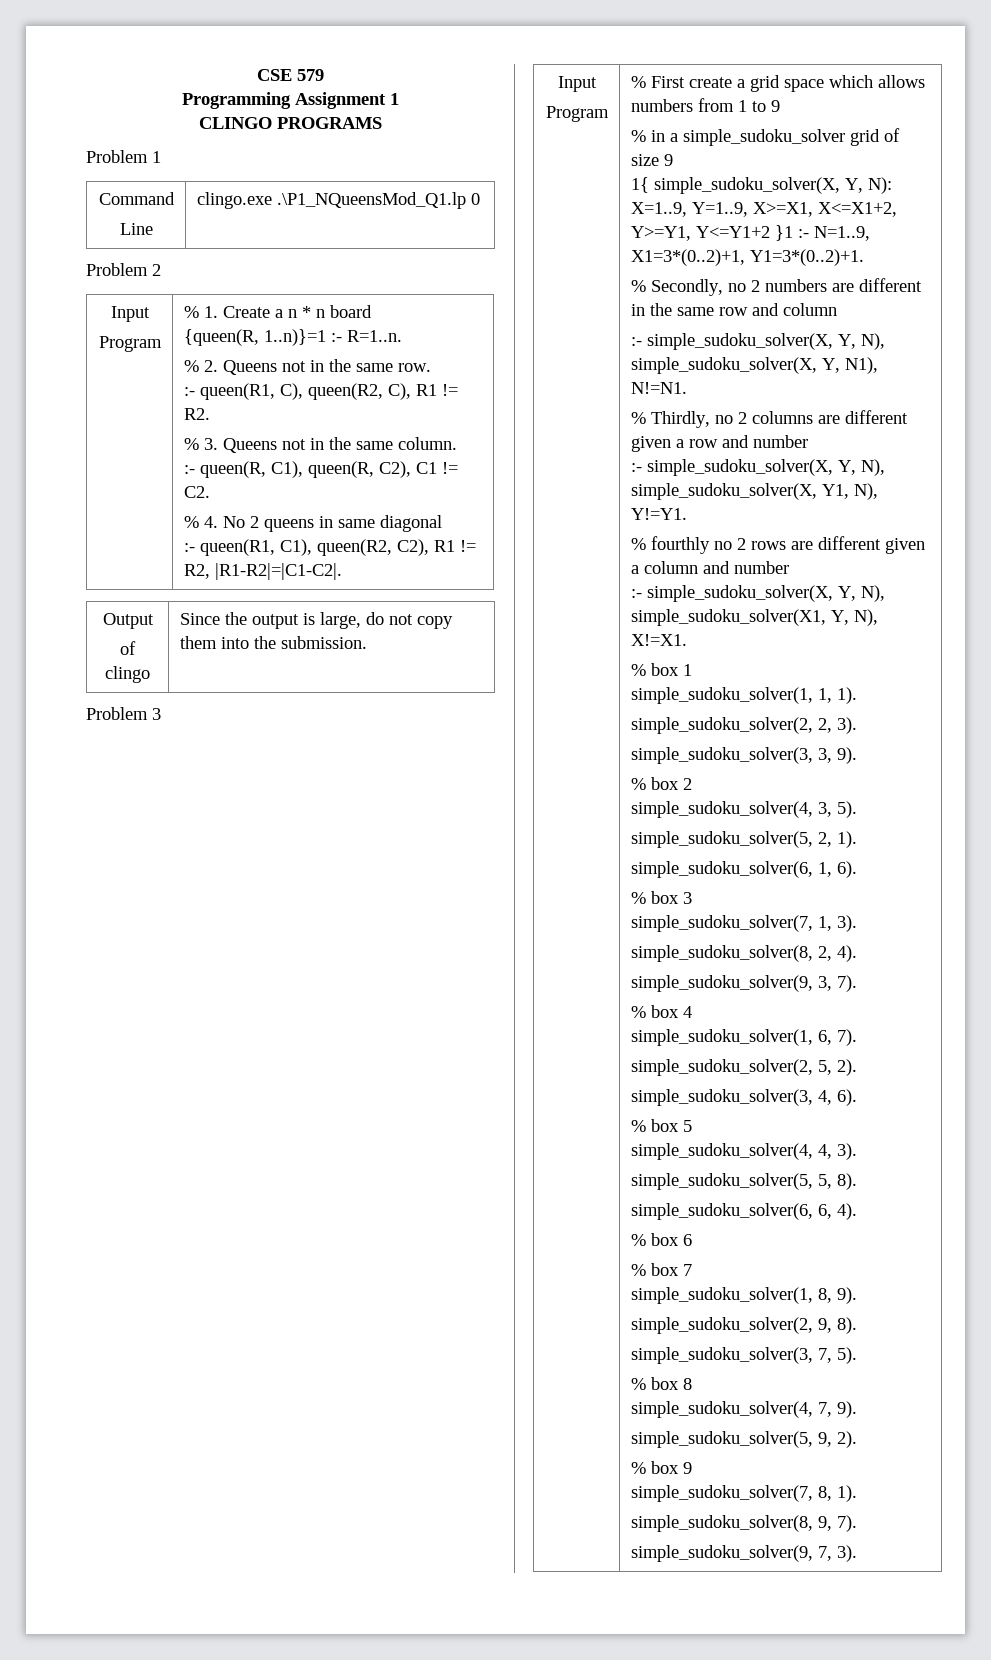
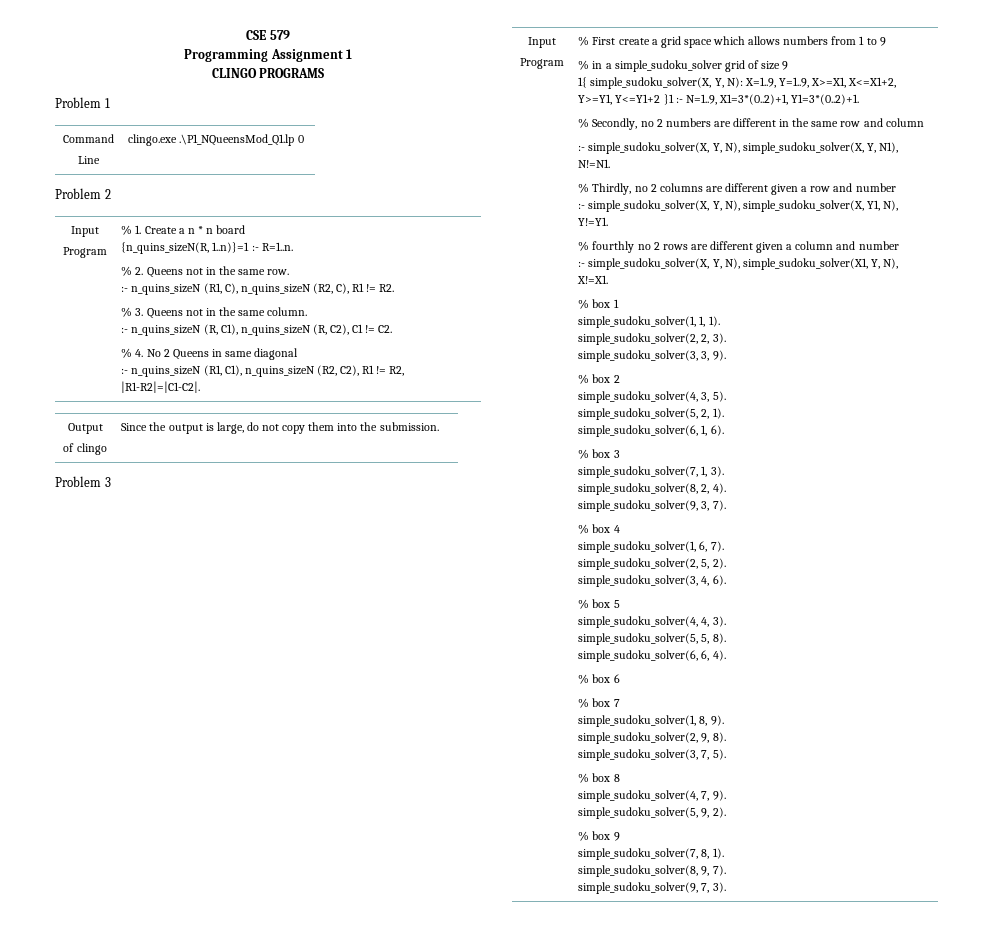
[183,329,259,346] {queen(R, -> [121,242,210,254] {n_quins_sizeN(R,
[199,383,383,400] queen(R1, C), queen(R2, -> [131,283,333,295] n_quins_sizeN (R1, C), n_quins_sizeN (R2,
[199,461,374,478] queen(R, C1), queen(R, -> [131,324,327,336] n_quins_sizeN (R, C1), n_quins_sizeN (R,
[263,519,314,532] queens -> [172,349,209,360] Queens
[199,539,392,556] queen(R1, C1), queen(R2, -> [131,365,337,377] n_quins_sizeN (R1, C1), n_quins_sizeN (R2,

